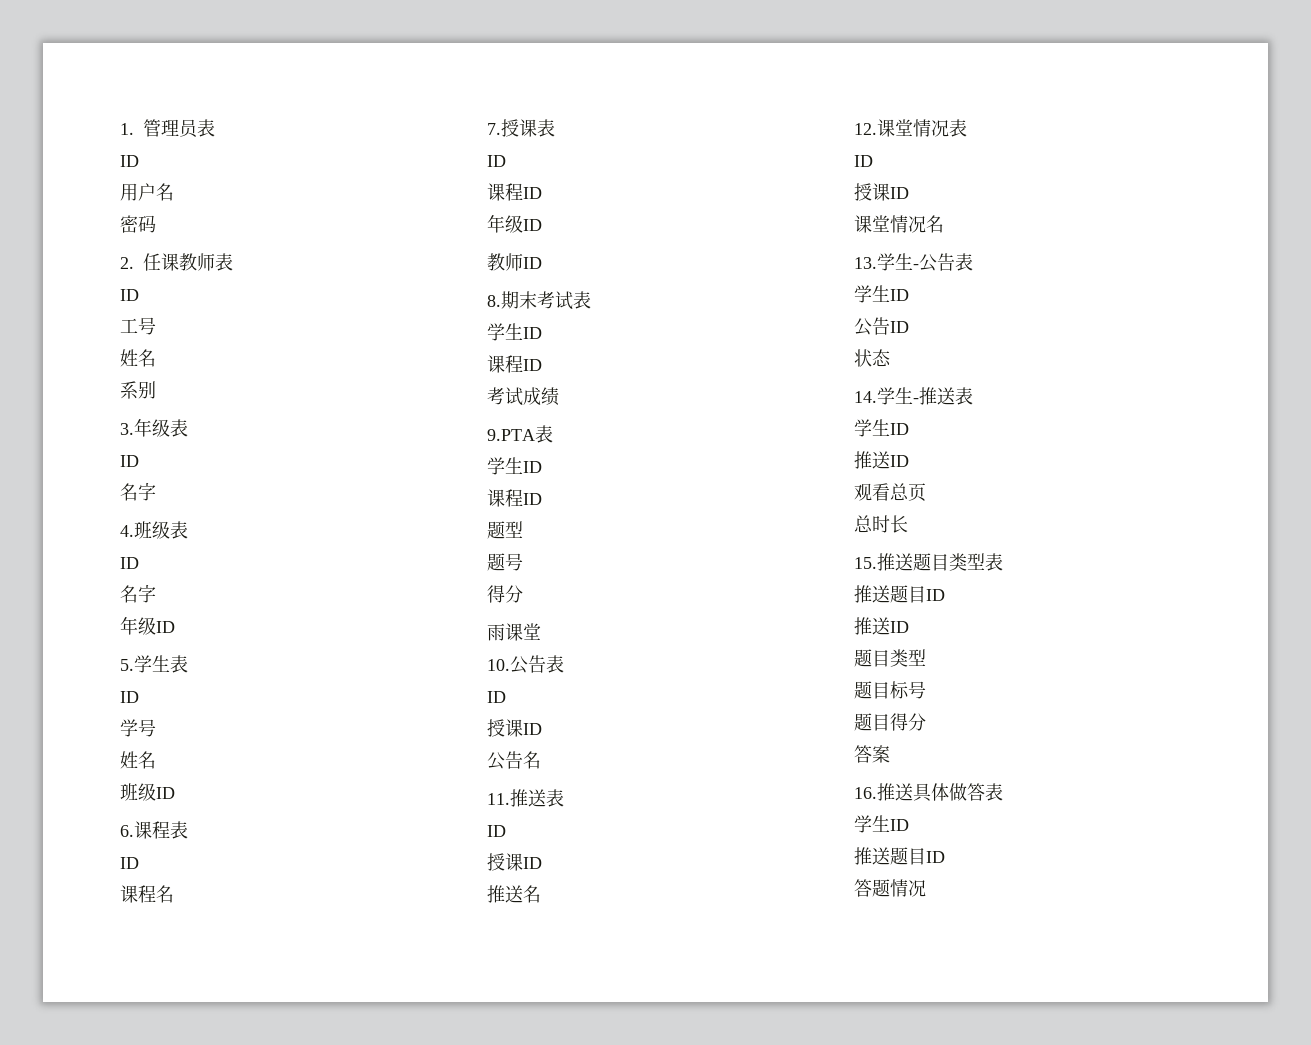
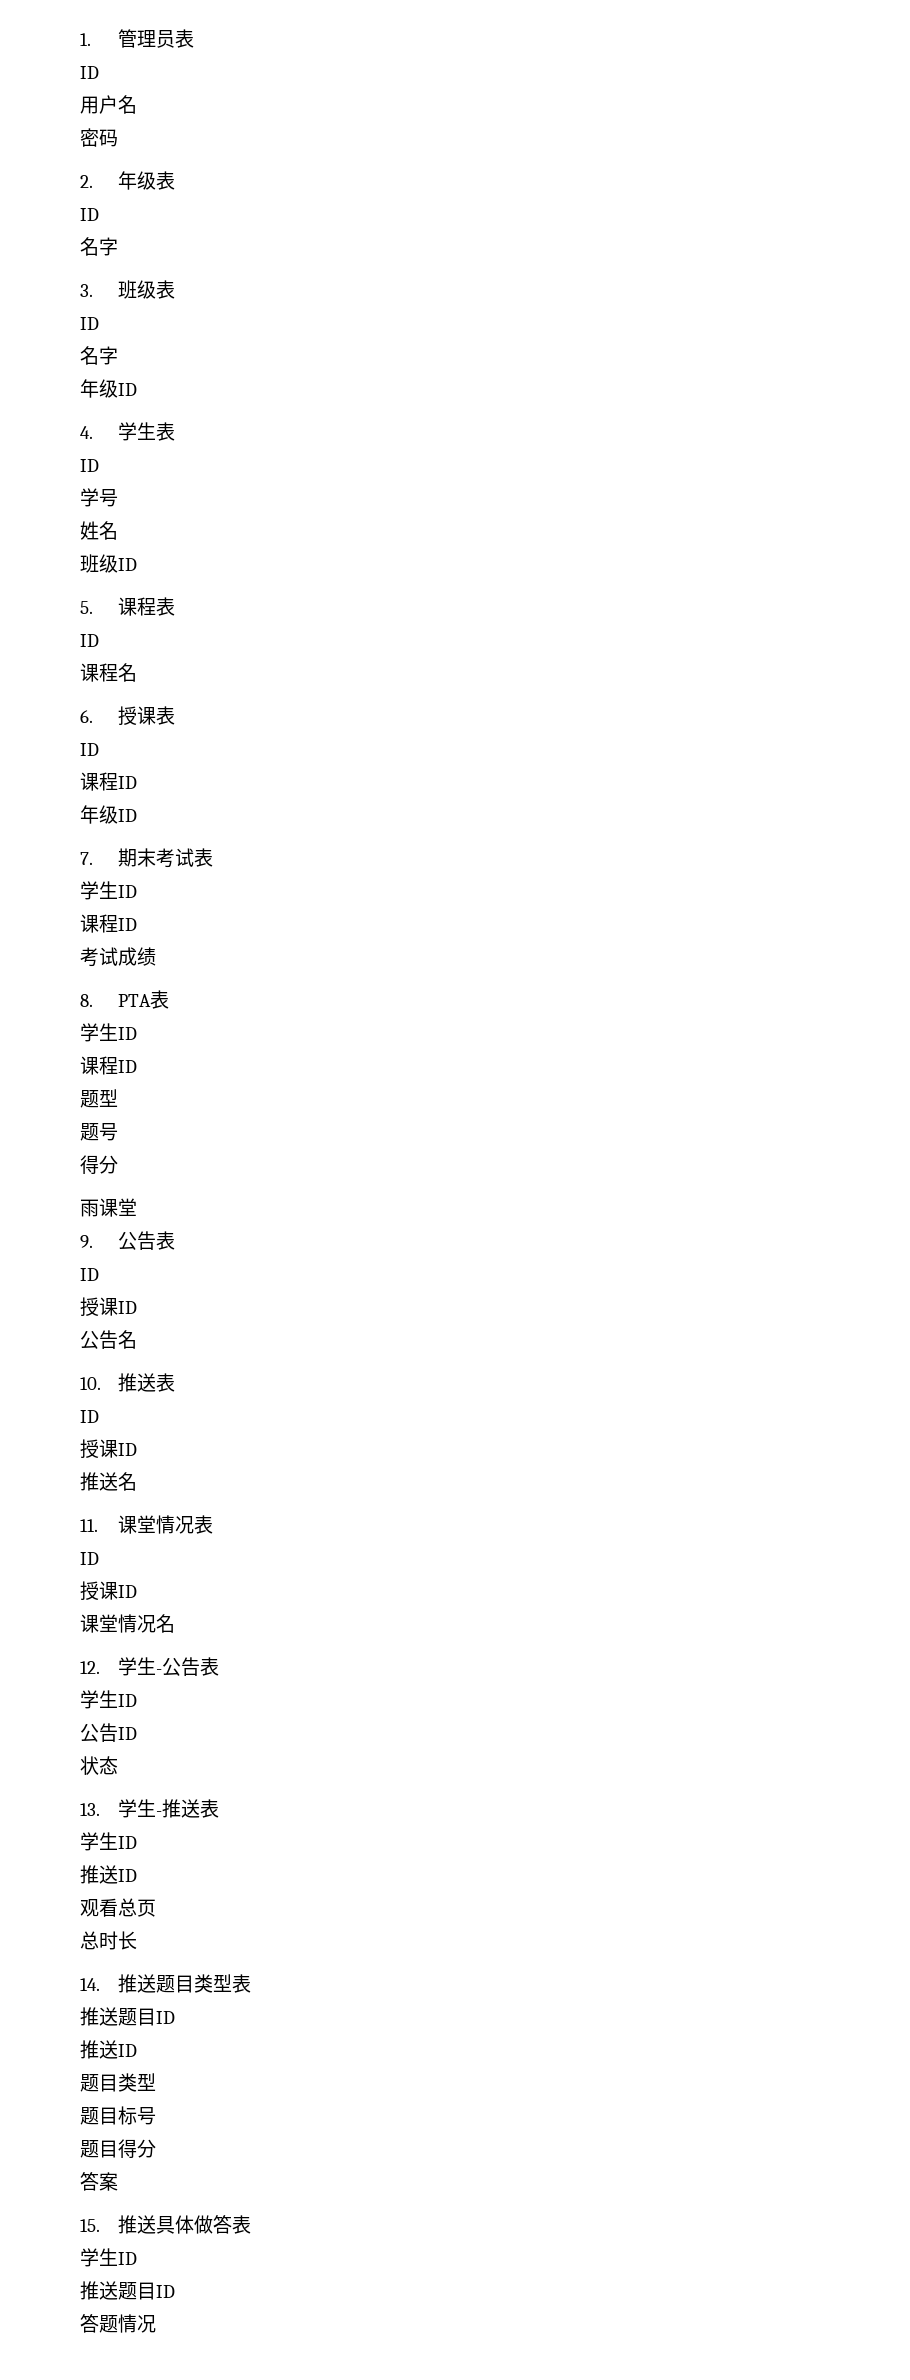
[143,253,234,271] [120,289,139,301] [120,317,156,335] [120,349,156,367] [120,381,156,399] [120,423,134,435] 任课教师表 // ID // 工号 // 姓名 // 系别 // 3. -> (93, 181) none
[120,525,134,537] 4. -> [80,284,93,297] 3.
[120,659,134,671] 5. -> [80,426,93,439] 4.
[120,825,134,837] 6. -> [80,601,93,614] 5.
[487,123,501,135] 7. -> [80,710,93,723] 6.
[487,253,542,271] [487,295,501,307] 教师ID // 8. -> [80,852,93,865] 7.
[487,429,535,441] 9.PTA -> [80,994,151,1007] 8. PTA
[487,659,510,671] 10. -> [80,1235,93,1248] 9.
[487,793,510,805] 11. -> [80,1377,101,1390] 10.
[854,123,877,135] 12. -> [80,1519,98,1532] 11.
[854,257,877,269] 13. -> [80,1661,100,1674] 12.
[854,391,877,403] 14. -> [80,1803,100,1816] 13.
[854,557,877,569] 15. -> [80,1978,100,1991] 14.
[854,787,877,799] 16. -> [80,2219,100,2232] 15.

